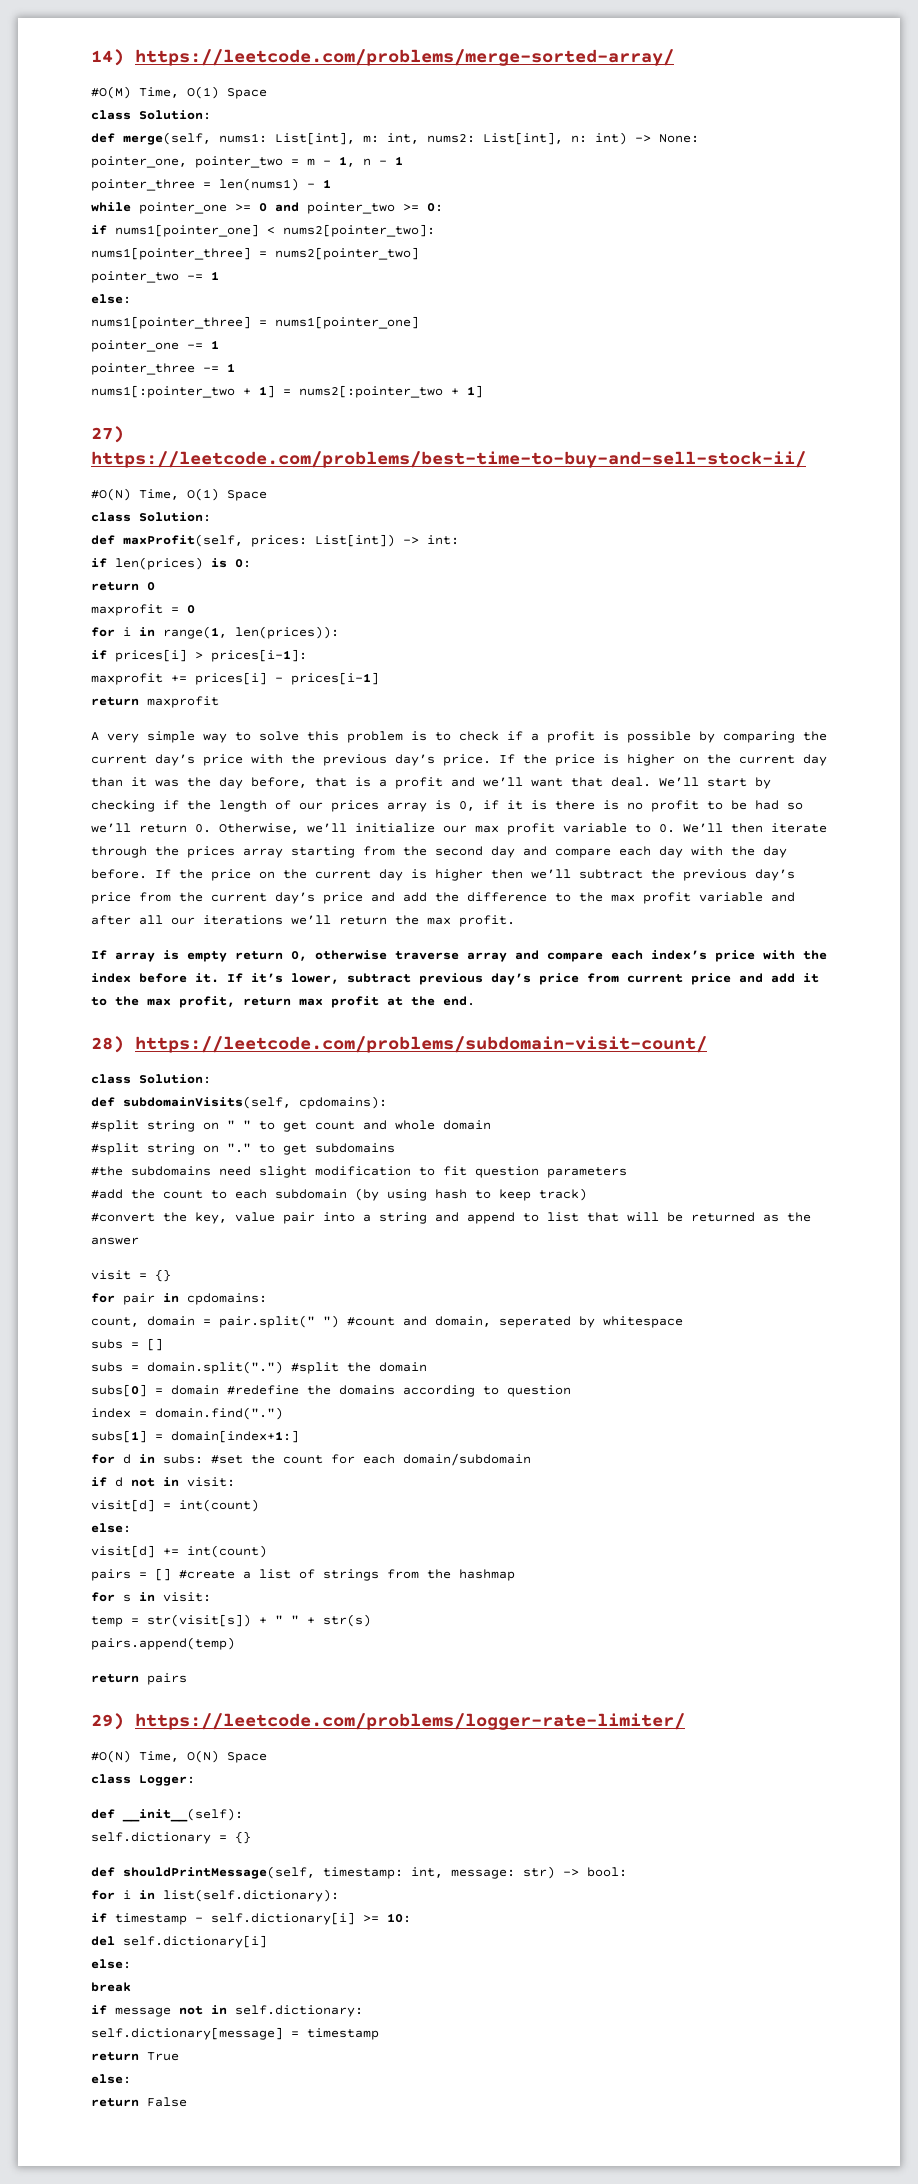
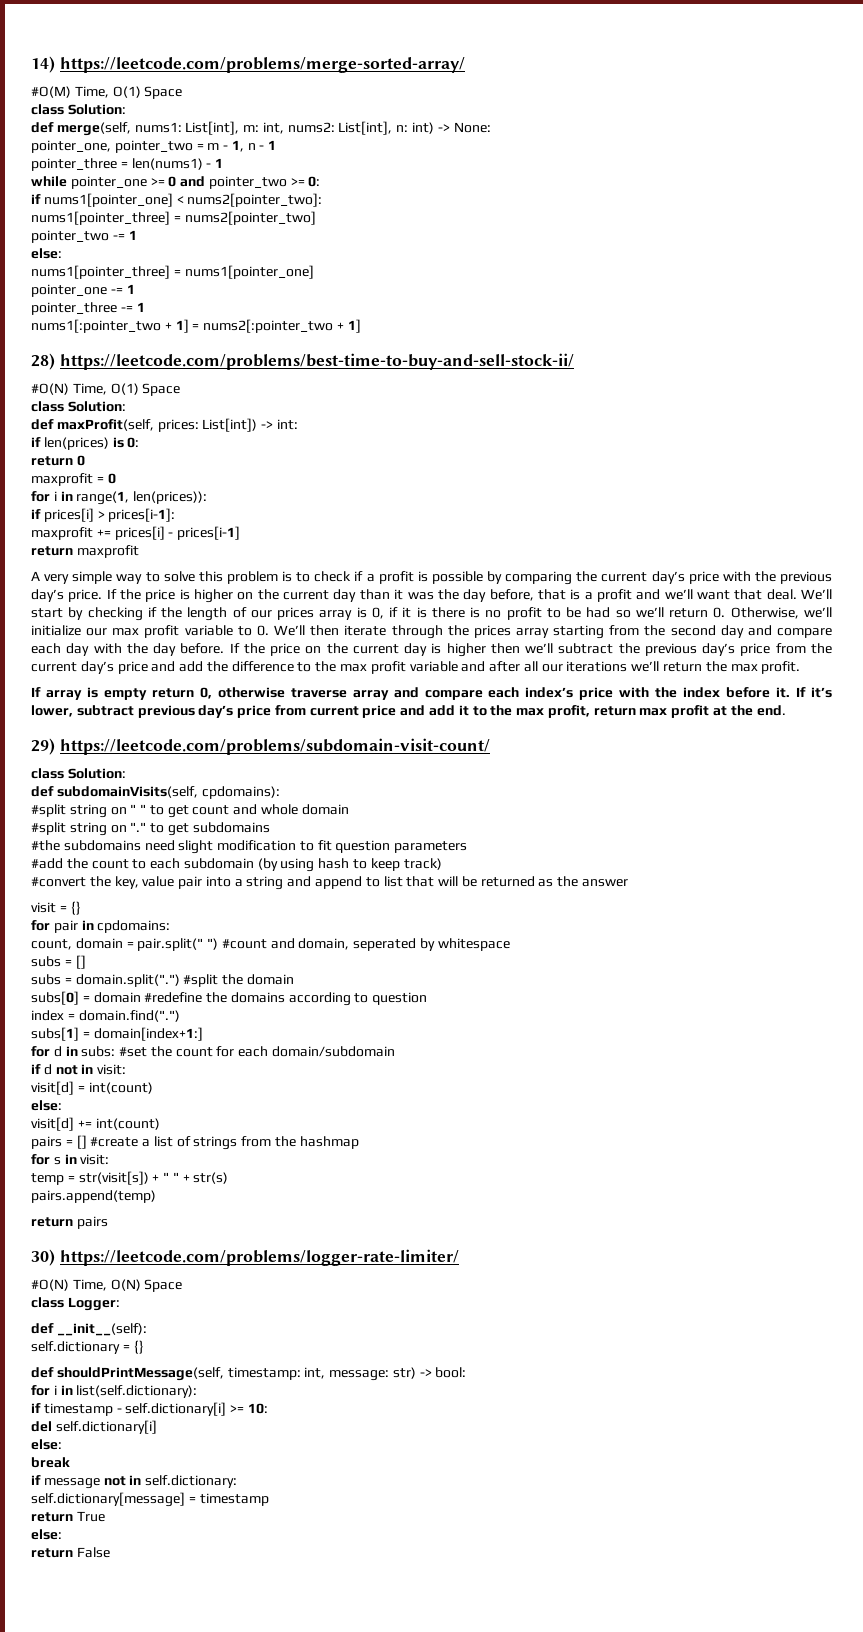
[91,426,124,443] 27) -> [31,353,55,370] 28)
[91,1036,124,1053] 28) -> [31,738,55,755] 29)
[91,1713,124,1730] 29) -> [31,1249,55,1266] 30)

